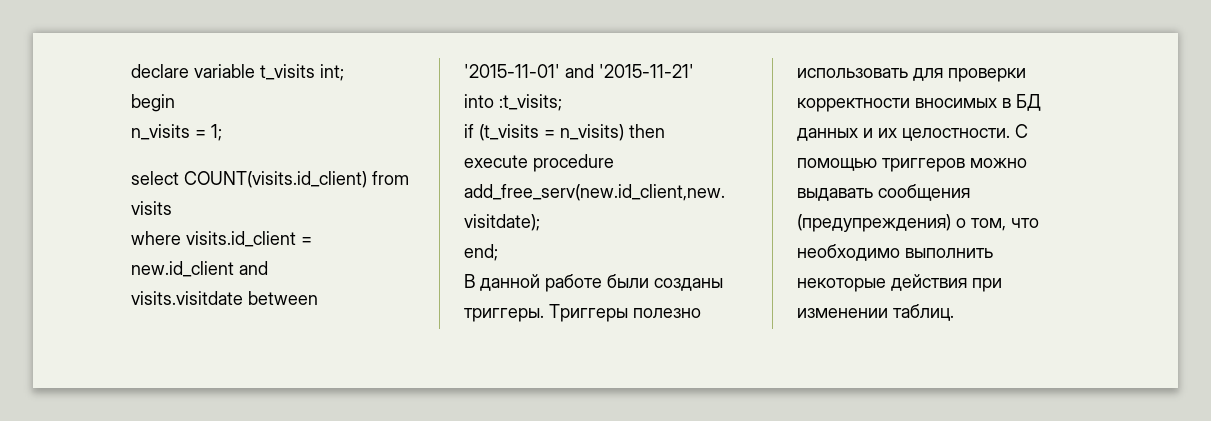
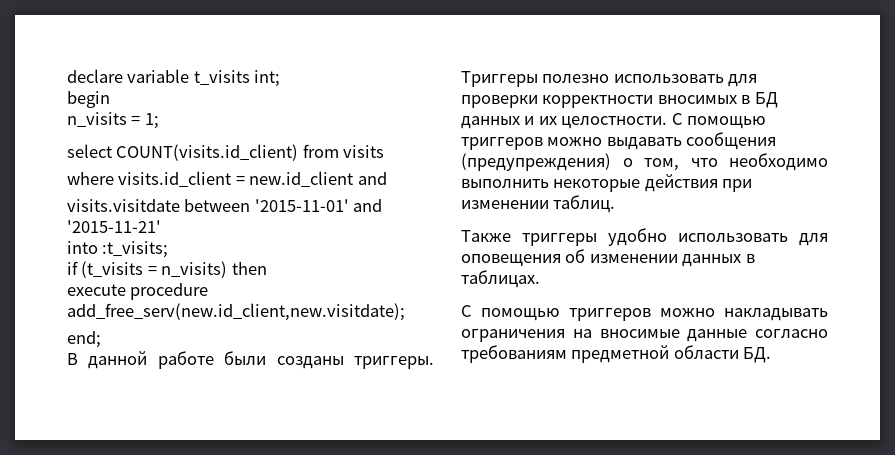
(954, 312) none -> [461,228,828,246] [461,249,755,267] [461,270,540,288] [461,305,828,321] [461,329,828,342] [461,345,772,363] // Также триггеры удобно использовать для оповещения об изменении данных в таблицах. // С помощью триггеров можно накладывать ограничения на вносимые данные согласно требованиям предметной области БД.

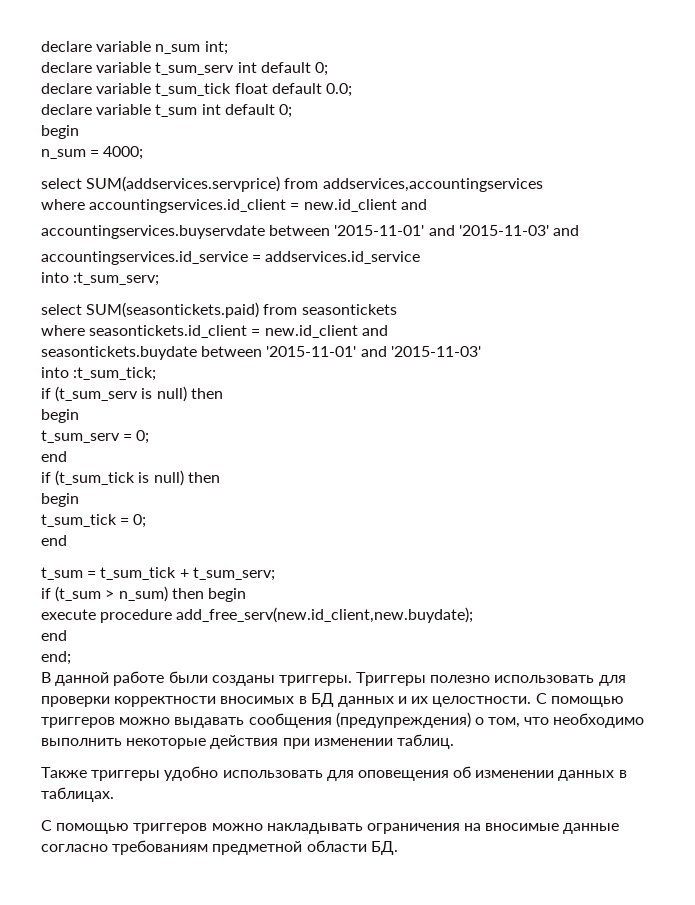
[67,69,250,85] declare variable t_visits -> [41,41,201,54] declare variable n_sum
[67,91,110,108] [67,112,159,129] [67,144,385,161] [67,171,387,187] [67,199,383,212] [67,220,161,233] [67,241,169,258] [67,261,267,278] begin // n_visits = 1; // select COUNT(visits.id_client) from visits // where visits.id_client = new.id_client and // visits.visitdate between '2015-11-01' and '2015-11-21' // into :t_visits; // if (t_visits = n_visits) then -> [41,62,328,76] [41,83,352,97] [41,104,292,118] [41,125,79,139] [41,146,144,160] [41,176,543,192] [41,199,427,213] [41,225,579,239] [41,251,421,265] [41,272,160,286] [41,302,397,318] [41,325,388,338] [41,346,481,360] [41,367,157,381] [41,386,223,402] [41,409,79,423] [41,430,150,444] [41,451,67,462] [41,470,220,486] [41,493,79,507] [41,514,147,528] [41,535,67,546] [41,567,275,581] [41,586,246,602] declare variable t_sum_serv int default 0; // declare variable t_sum_tick float default 0.0; // declare variable t_sum int default 0; // begin // n_sum = 4000; // select SUM(addservices.servprice) from addservices,accountingservices // where accountingservices.id_client = new.id_client and // accountingservices.buyservdate between '2015-11-01' and '2015-11-03' and // accountingservices.id_service = addservices.id_service // into :t_sum_serv; // select SUM(seasontickets.paid) from seasontickets // where seasontickets.id_client = new.id_client and // seasontickets.buydate between '2015-11-01' and '2015-11-03' // into :t_sum_tick; // if (t_sum_serv is null) then // begin // t_sum_serv = 0; // end // if (t_sum_tick is null) then // begin // t_sum_tick = 0; // end // t_sum = t_sum_tick + t_sum_serv; // if (t_sum > n_sum) then begin
[67,303,405,321] add_free_serv(new.id_client,new.visitdate); -> [176,607,474,623] [41,630,67,641] add_free_serv(new.id_client,new.buydate); // end

